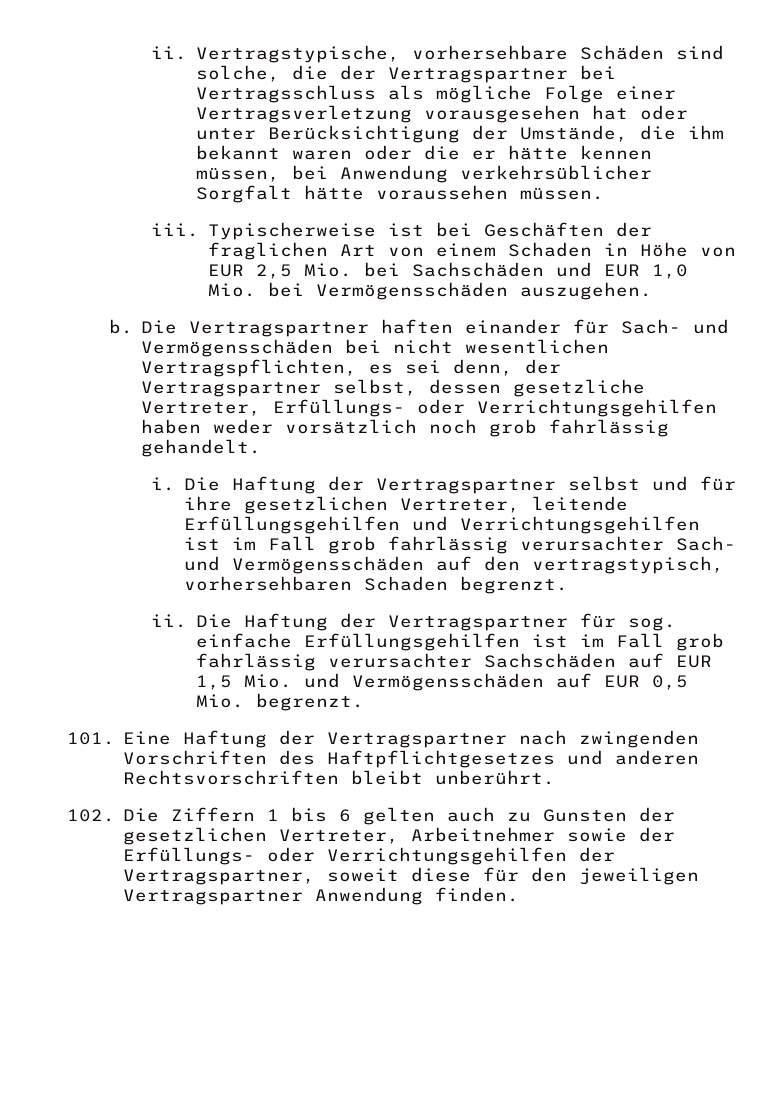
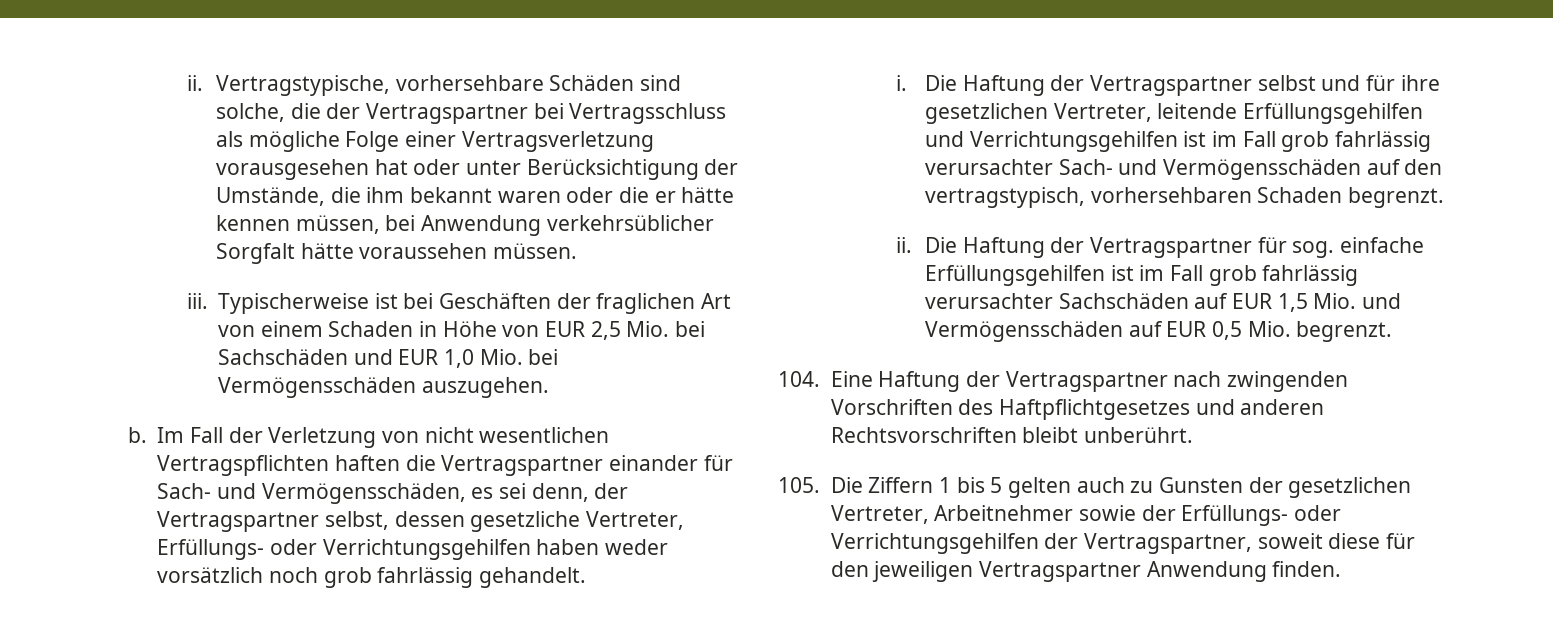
[141,319,730,337] [141,339,610,357] [141,359,358,377] Die Vertragspartner haften einander für Sach- und Vermögensschäden bei nicht wesentlichen Vertragspflichten, -> [157,427,610,448] [157,455,733,476] [157,483,466,504] Im Fall der Verletzung von nicht wesentlichen Vertragspflichten haften die Vertragspartner einander für Sach- und Vermögensschäden,
[67,732,115,745] 101. -> [778,371,820,387] 104.
[67,809,115,822] 102. -> [778,477,820,493] 105.
[339,809,352,822] 6 -> [990,477,1003,493] 5

